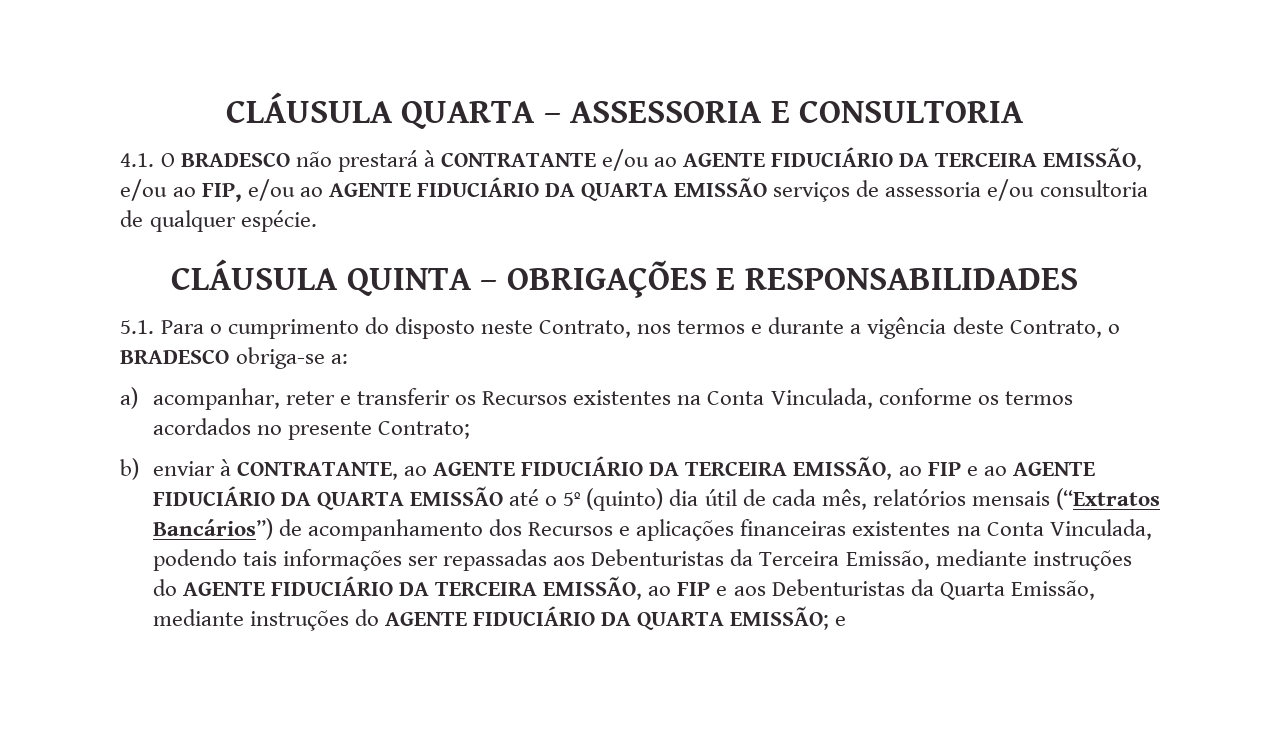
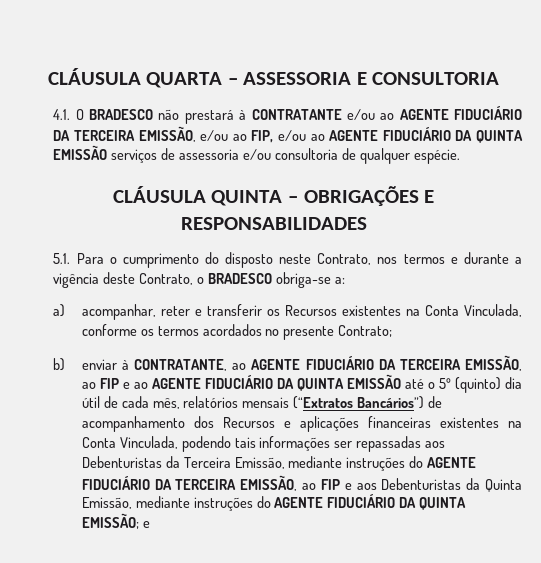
[581,183,669,201] QUARTA -> [476,130,524,143] QUINTA
[317,492,405,510] QUARTA -> [296,378,344,391] QUINTA
[939,580,1095,600] [152,606,725,631] Quarta Emissão, mediante instruções do AGENTE FIDUCIÁRIO DA QUARTA -> [485,479,523,492] [81,494,467,511] Quinta Emissão, mediante instruções do AGENTE FIDUCIÁRIO DA QUINTA

